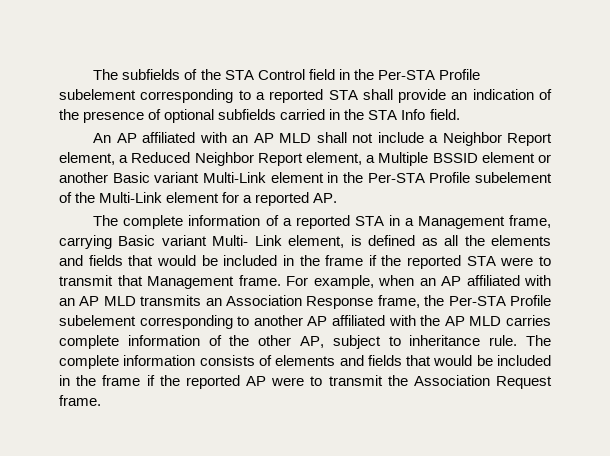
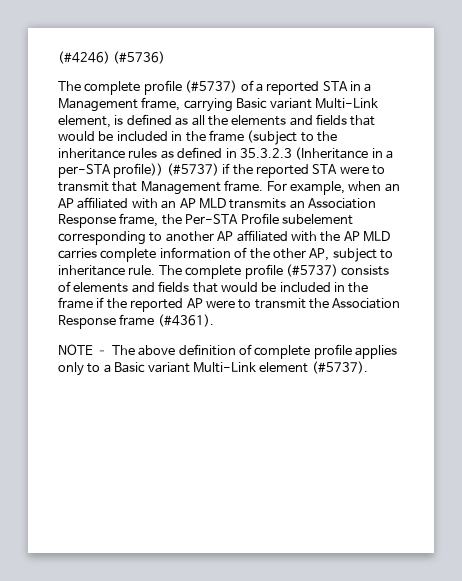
[93,69,480,80] [59,89,553,103] [59,109,460,123] [93,132,552,146] [59,152,551,166] [59,172,552,183] [59,192,338,206] [93,215,261,229] The subfields of the STA Control field in the Per-STA Profile subelement corresponding to a reported STA shall provide an indication of the presence of optional subfields carried in the STA Info field. // An AP affiliated with an AP MLD shall not include a Neighbor Report element, a Reduced Neighbor Report element, a Multiple BSSID element or another Basic variant Multi-Link element in the Per-STA Profile subelement of the Multi-Link element for a reported AP. // The complete information -> [58,51,166,64] [58,80,238,95] (#4246) (#5736) // The complete profile (#5737)
[212,235,282,246] Multi- Link -> [314,98,378,109] Multi-Link
(364, 260) none -> [247,130,337,145] [58,147,393,160] [58,163,219,178] (subject to the inheritance rules as defined in 35.3.2.3 (Inheritance in a per-STA profile)) (#5737)
[123,355,196,366] information -> [244,264,338,279] profile (#5737)
[496,376,553,389] [59,395,101,406] Request frame. -> [58,314,214,329] [58,344,397,359] [58,361,368,376] Response frame (#4361). // NOTE – The above definition of complete profile applies only to a Basic variant Multi-Link element (#5737).

